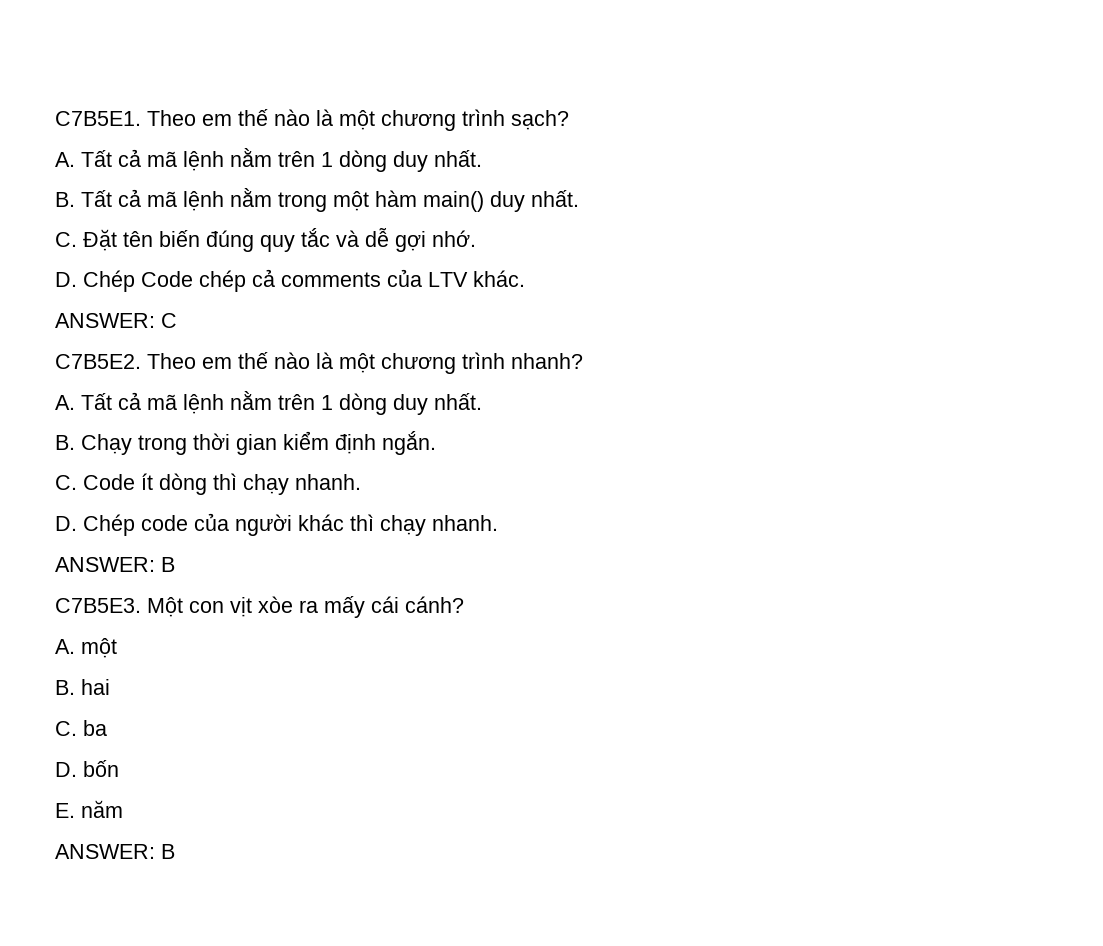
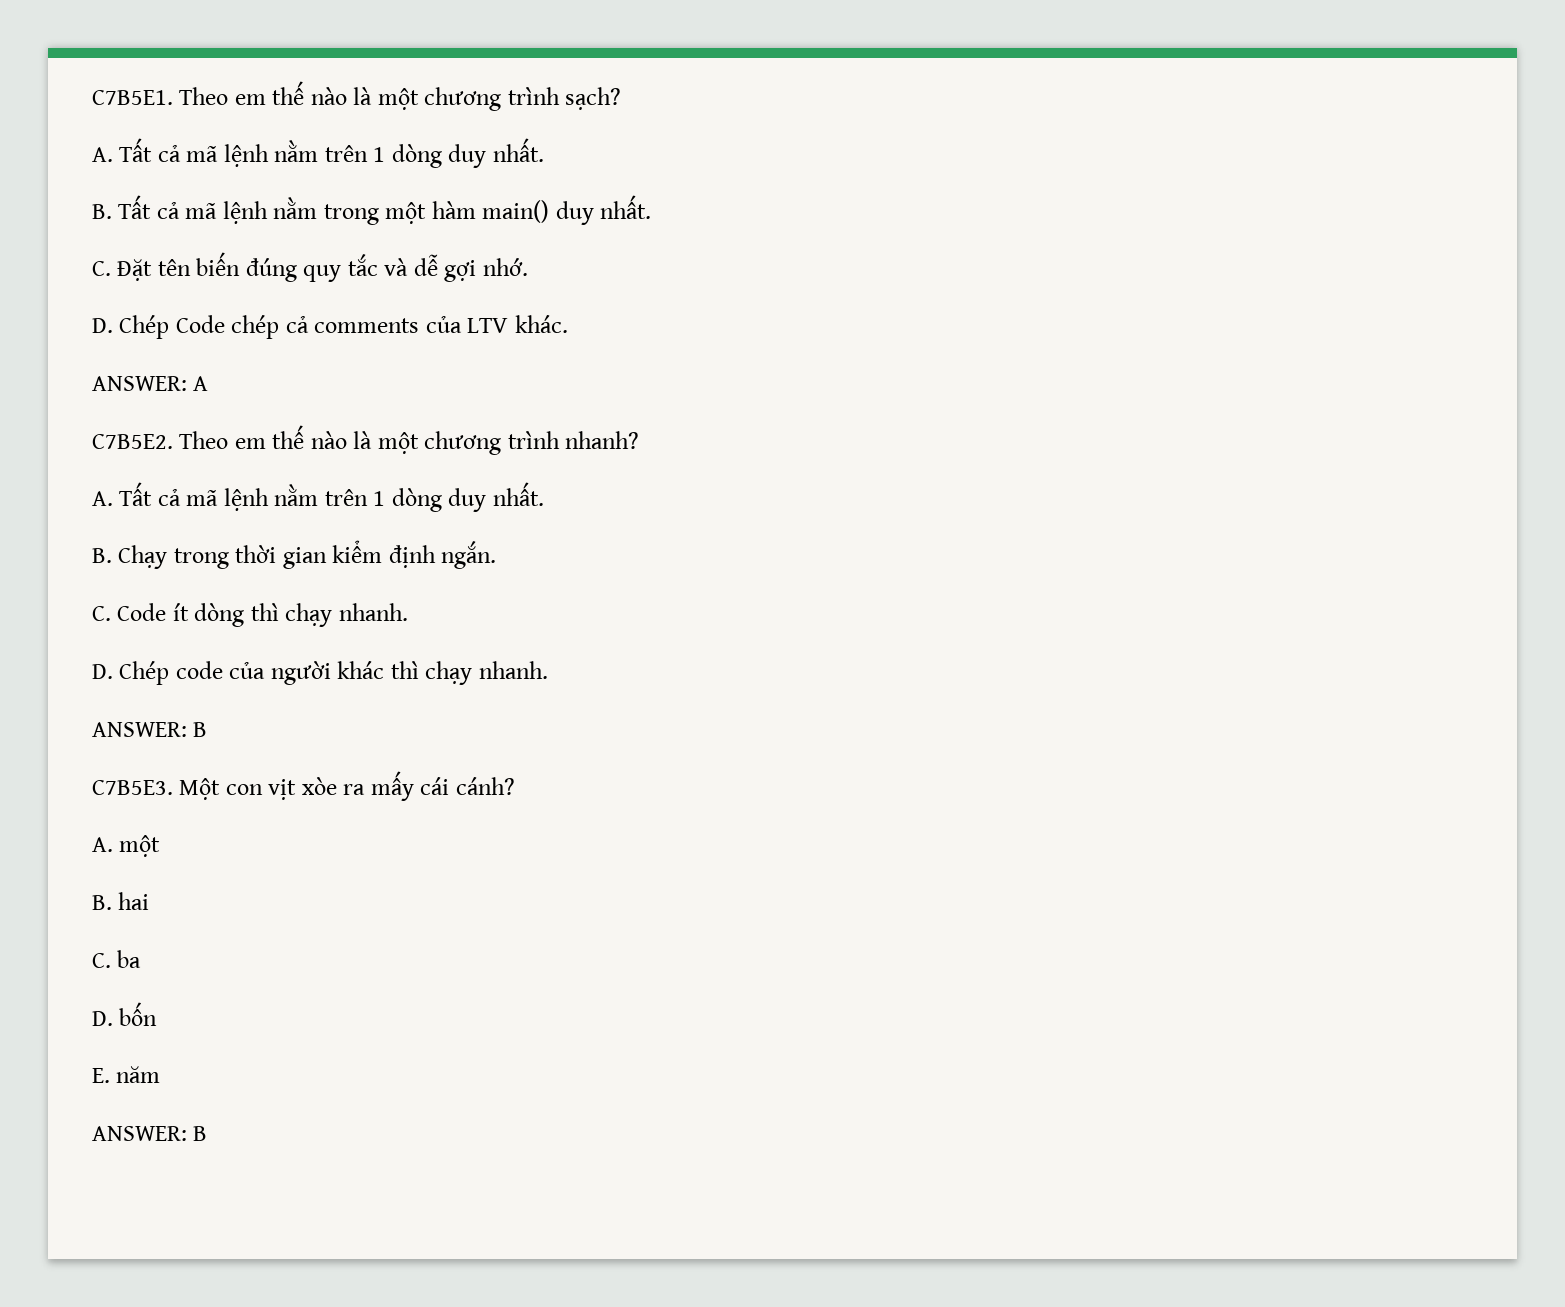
[161,313,177,328] C -> [193,376,209,391] A

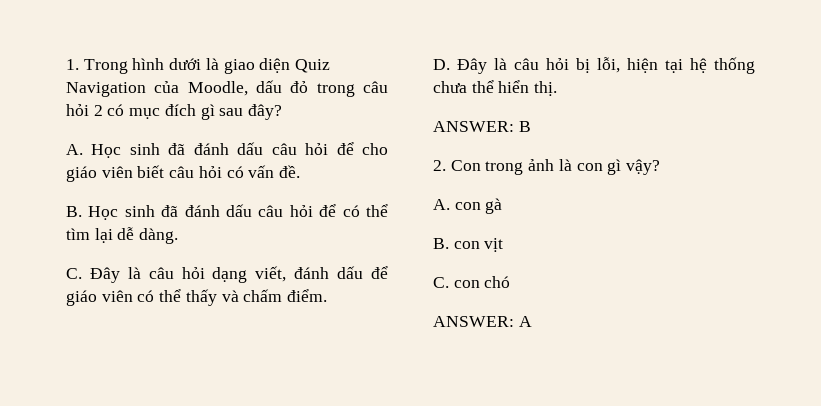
[92,81,622,111] [92,138,544,168] [92,195,652,225] [92,252,528,282] [92,315,568,339] [92,376,209,391] [92,425,640,455] [92,482,544,512] [92,540,497,569] [92,603,408,627] [92,661,548,685] [92,722,208,737] [92,771,515,801] [92,835,161,857] [92,892,150,910] [92,950,142,968] [92,1002,158,1026] [92,1066,161,1083] [92,1126,208,1141] C7B5E1. Theo em thế nào là một chương trình sạch? // A. Tất cả mã lệnh nằm trên 1 dòng duy nhất. // B. Tất cả mã lệnh nằm trong một hàm main() duy nhất. // C. Đặt tên biến đúng quy tắc và dễ gợi nhớ. // D. Chép Code chép cả comments của LTV khác. // ANSWER: A // C7B5E2. Theo em thế nào là một chương trình nhanh? // A. Tất cả mã lệnh nằm trên 1 dòng duy nhất. // B. Chạy trong thời gian kiểm định ngắn. // C. Code ít dòng thì chạy nhanh. // D. Chép code của người khác thì chạy nhanh. // ANSWER: B // C7B5E3. Một con vịt xòe ra mấy cái cánh? // A. một // B. hai // C. ba // D. bốn // E. năm // ANSWER: B -> [66,58,331,74] [66,80,388,97] [66,104,283,120] [66,142,388,158] [66,165,301,182] [66,204,388,220] [66,227,179,244] [66,266,388,283] [66,289,328,306] [433,57,755,74] [433,80,558,96] [433,121,531,132] [433,159,661,175] [433,198,503,214] [433,238,504,252] [433,276,511,288] [433,316,532,327] 1. Trong hình dưới là giao diện Quiz Navigation của Moodle, dấu đỏ trong câu hỏi 2 có mục đích gì sau đây? // A. Học sinh đã đánh dấu câu hỏi để cho giáo viên biết câu hỏi có vấn đề. // B. Học sinh đã đánh dấu câu hỏi để có thể tìm lại dễ dàng. // C. Đây là câu hỏi dạng viết, đánh dấu để giáo viên có thể thấy và chấm điểm. // D. Đây là câu hỏi bị lỗi, hiện tại hệ thống chưa thể hiển thị. // ANSWER: B // 2. Con trong ảnh là con gì vậy? // A. con gà // B. con vịt // C. con chó // ANSWER: A

